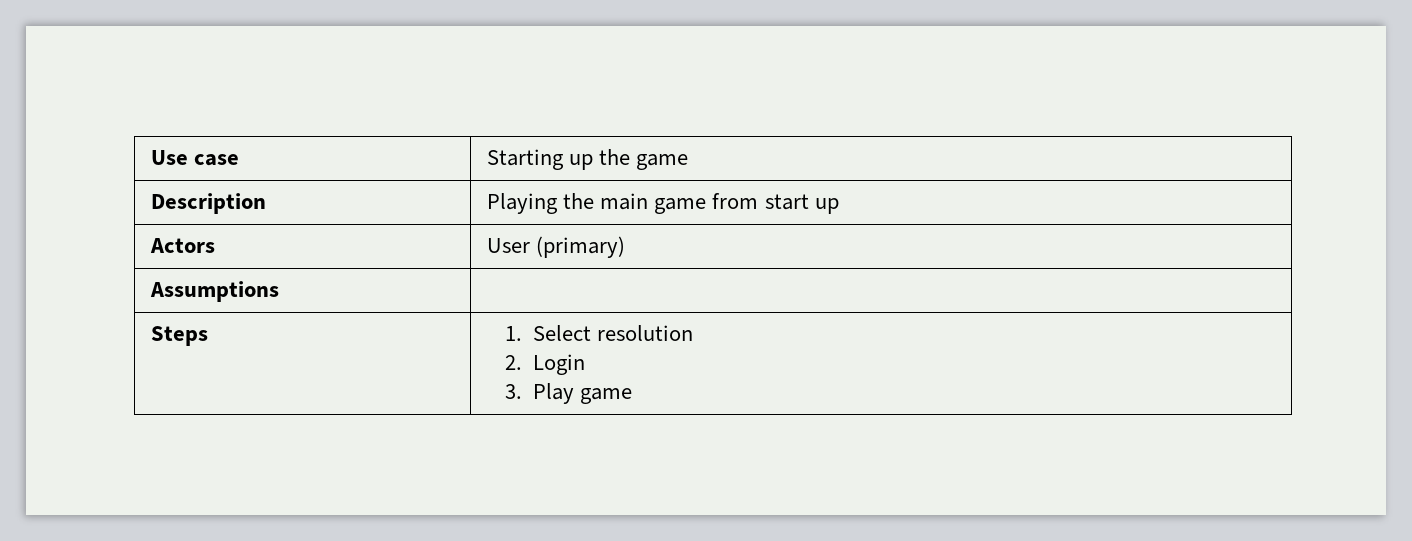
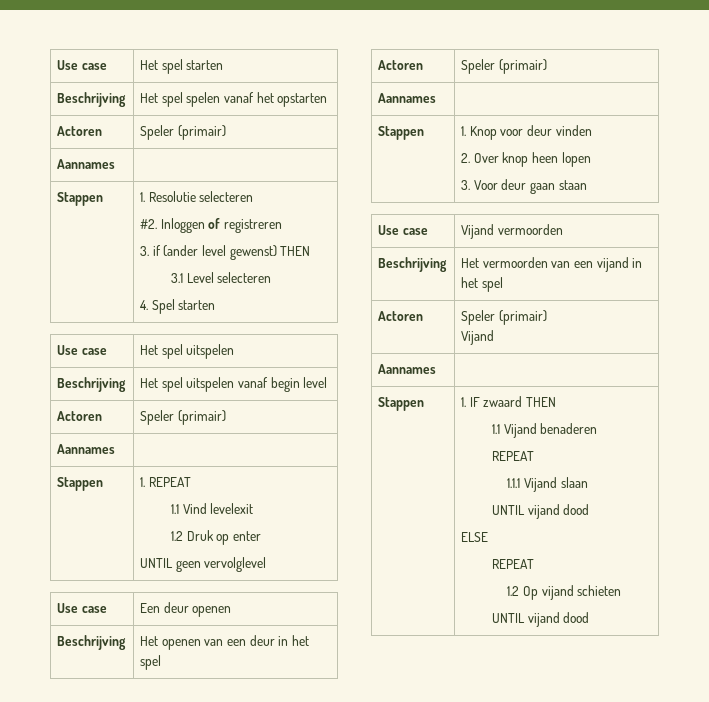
[151,150,240,166] [487,149,689,170] [151,193,267,214] [487,193,839,214] [150,238,216,253] [487,236,626,258] [150,281,280,302] [151,326,209,346] [504,325,693,341] [504,354,585,375] [504,383,632,404] Use case | Starting up the game // Description | Playing the main game from start up // Actors | User (primary) // Assumptions | // Steps | 1. Select resolution // 2. Login // 3. Play game -> [57,60,107,70] [140,59,224,74] [57,92,127,107] [140,92,328,107] [57,126,103,136] [140,125,226,140] [57,159,116,169] [57,192,104,206] [140,191,254,202] [140,218,283,233] [140,245,311,260] [170,272,272,283] [140,299,216,314] [57,345,107,355] [140,344,235,359] [57,377,127,392] [140,377,328,392] [57,411,103,421] [140,410,226,425] [57,444,116,454] [57,477,104,491] [140,477,191,487] [170,503,254,514] [170,530,261,545] [140,557,267,572] [57,603,107,613] [140,602,232,617] [57,635,127,650] [140,635,309,650] [140,655,162,670] [378,60,424,70] [461,59,547,74] [378,93,437,103] [378,126,425,140] [461,125,592,140] [461,152,591,167] [461,179,587,194] [378,225,428,235] [461,224,563,239] [378,257,448,272] [461,257,643,272] [461,277,503,292] [378,311,424,321] [461,310,547,325] [461,330,495,345] [378,364,437,374] [378,397,425,411] [461,396,557,407] [491,423,598,438] [491,451,534,461] [507,477,588,492] [491,504,590,519] [461,532,489,542] [491,559,534,569] [507,585,622,600] [491,612,590,627] Use case | Het spel starten // Beschrijving | Het spel spelen vanaf het opstarten // Actoren | Speler (primair) // Aannames | // Stappen | 1. Resolutie selecteren // #2. Inloggen of registreren // 3. if (ander level gewenst) THEN // 3.1 Level selecteren // 4. Spel starten // Use case | Het spel uitspelen // Beschrijving | Het spel uitspelen vanaf begin level // Actoren | Speler (primair) // Aannames | // Stappen | 1. REPEAT // 1.1 Vind levelexit // 1.2 Druk op enter // UNTIL geen vervolglevel // Use case | Een deur openen // Beschrijving | Het openen van een deur in het spel // Actoren | Speler (primair) // Aannames | // Stappen | 1. Knop voor deur vinden // 2. Over knop heen lopen // 3. Voor deur gaan staan // Use case | Vijand vermoorden // Beschrijving | Het vermoorden van een vijand in het spel // Actoren | Speler (primair) // Vijand // Aannames | // Stappen | 1. IF zwaard THEN // 1.1 Vijand benaderen // REPEAT // 1.1.1 Vijand slaan // UNTIL vijand dood // ELSE // REPEAT // 1.2 Op vijand schieten // UNTIL vijand dood

